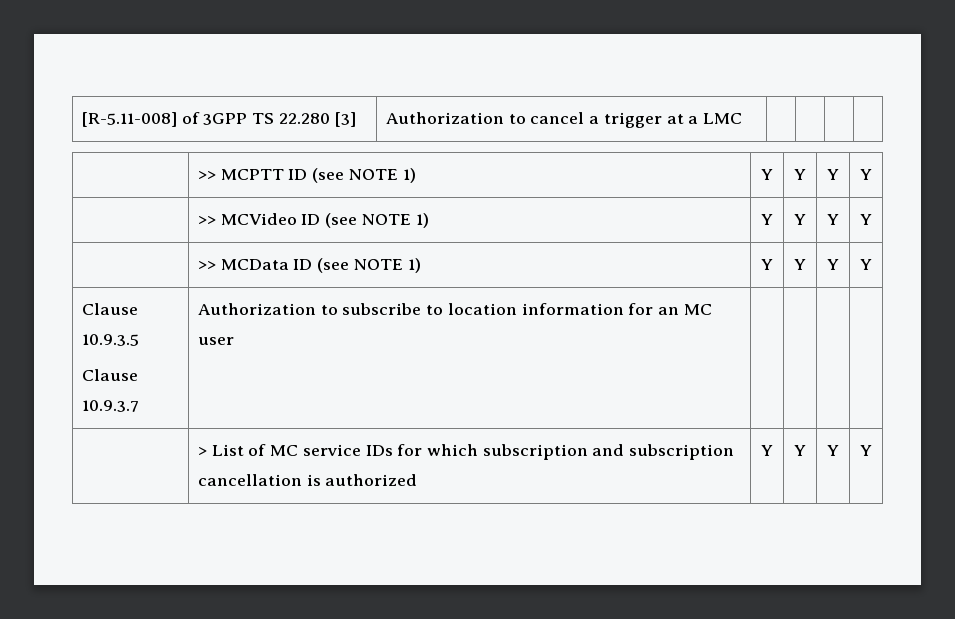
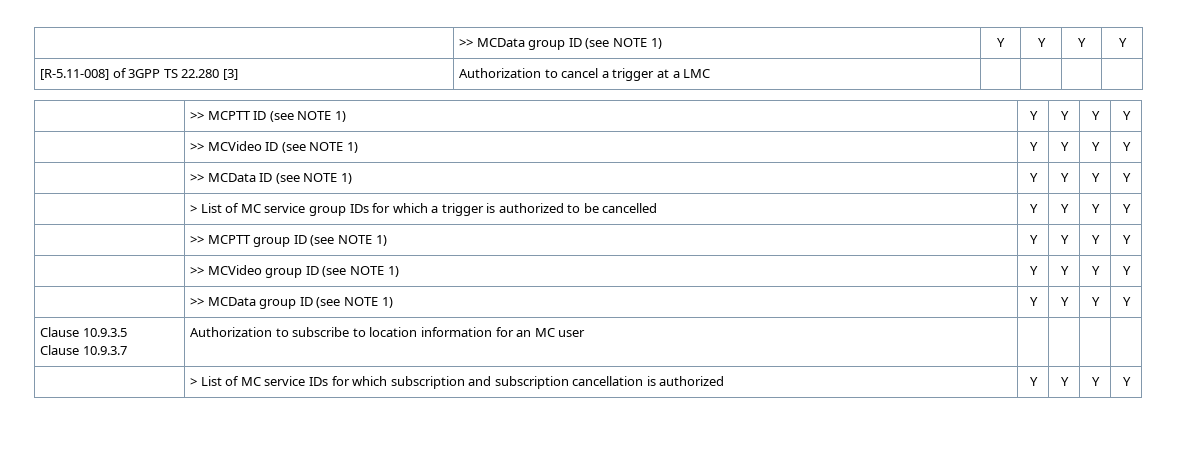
(81, 119) none -> [459,38,662,50] [997,38,1005,47] [1037,38,1046,47] [1078,38,1086,47] [1118,38,1127,47] | >> MCData group ID (see NOTE 1) | Y | Y | Y | Y //
(872, 264) none -> [190,203,658,216] [1029,204,1038,213] [1060,204,1069,213] [1091,204,1100,213] [1122,204,1131,213] [190,235,387,247] [1029,235,1038,244] [1060,235,1069,244] [1091,235,1100,244] [1122,235,1131,244] [190,265,399,278] [1029,266,1038,275] [1060,266,1069,275] [1091,266,1100,275] [1122,266,1131,275] [190,297,393,309] [1029,297,1038,306] [1060,297,1069,306] [1091,297,1100,306] [1122,297,1131,306] // | > List of MC service group IDs for which a trigger is authorized to be cancelled | Y | Y | Y | Y // | >> MCPTT group ID (see NOTE 1) | Y | Y | Y | Y // | >> MCVideo group ID (see NOTE 1) | Y | Y | Y | Y // | >> MCData group ID (see NOTE 1) | Y | Y | Y | Y

